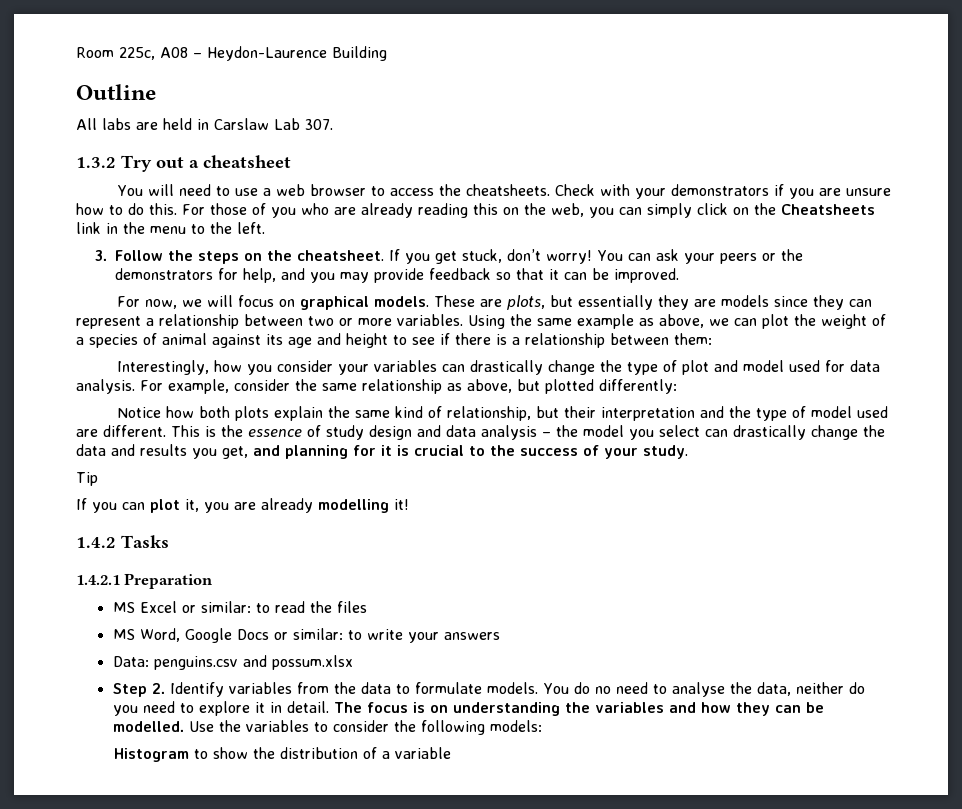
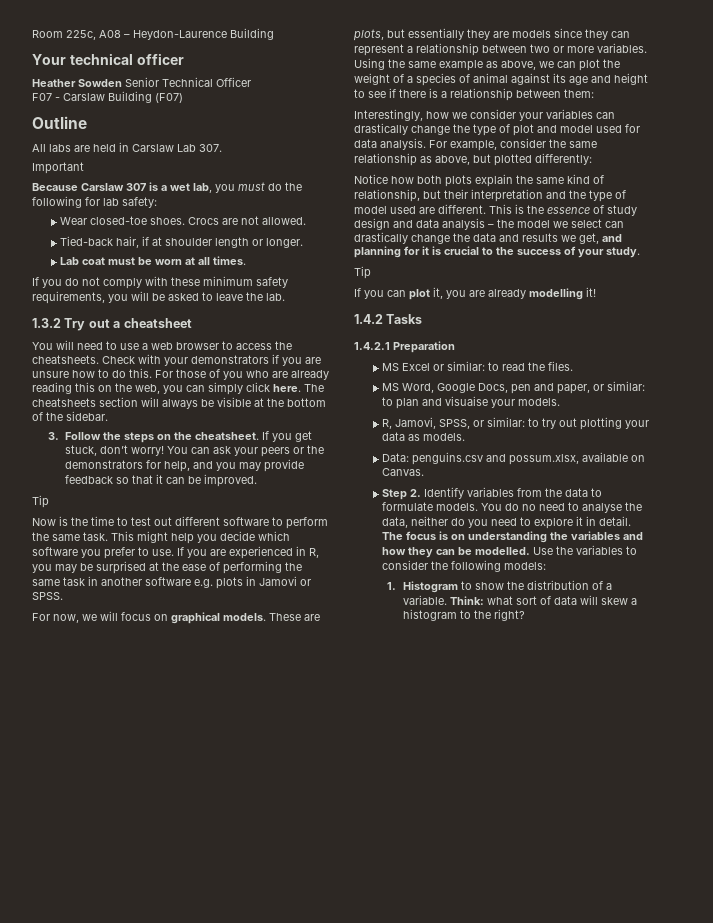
(387, 53) none -> [32,53,184,65] [32,77,251,87] [32,91,183,103] // Your technical officer // Heather Sowden Senior Technical Officer // F07 - Carslaw Building (F07)
(333, 124) none -> [32,162,84,174] [32,182,302,193] [32,196,157,208] [60,216,307,225] [60,236,304,248] [60,256,247,265] [32,276,288,289] [32,291,285,304] // Important // Because Carslaw 307 is a wet lab, you must do the following for lab safety: // Wear closed-toe shoes. Crocs are not allowed. // Tied-back hair, if at shoulder length or longer. // Lab coat must be worn at all times. // If you do not comply with these minimum safety requirements, you will be asked to leave the lab.
[733,203,875,215] [76,222,265,234] on the Cheatsheets link in the menu to the left. -> [273,384,324,392] [32,397,326,409] [32,411,108,421] here. The cheatsheets section will always be visible at the bottom of the sidebar.
(680, 275) none -> [32,495,49,508] [32,516,328,529] [32,531,290,544] [32,546,319,559] [32,561,302,574] [32,576,311,589] [32,592,63,600] // Tip // Now is the time to test out different software to perform the same task. This might help you decide which software you prefer to use. If you are experienced in R, you may be surprised at the ease of performing the same task in another software e.g. plots in Jamovi or SPSS.
[246,364,272,375] you -> [452,112,467,119] we
[629,429,654,440] you -> [553,221,568,228] we
[192,448,217,459] you -> [561,235,576,242] we
[336,601,367,613] files -> [548,361,574,371] files.
[236,628,500,643] Docs or similar: to write your answers -> [478,381,646,394] [382,396,561,409] [382,417,650,430] [382,432,466,441] Docs, pen and paper, or similar: to plan and visuaise your models. // R, Jamovi, SPSS, or similar: to try out plotting your data as models.
[271,655,353,670] possum.xlsx -> [509,452,646,465] [382,468,425,476] possum.xlsx, available on Canvas.
(542, 726) none -> [386,582,396,590] 1.
[395,747,452,759] variable -> [403,595,638,605] [403,609,526,621] variable. Think: what sort of data will skew a histogram to the right?

